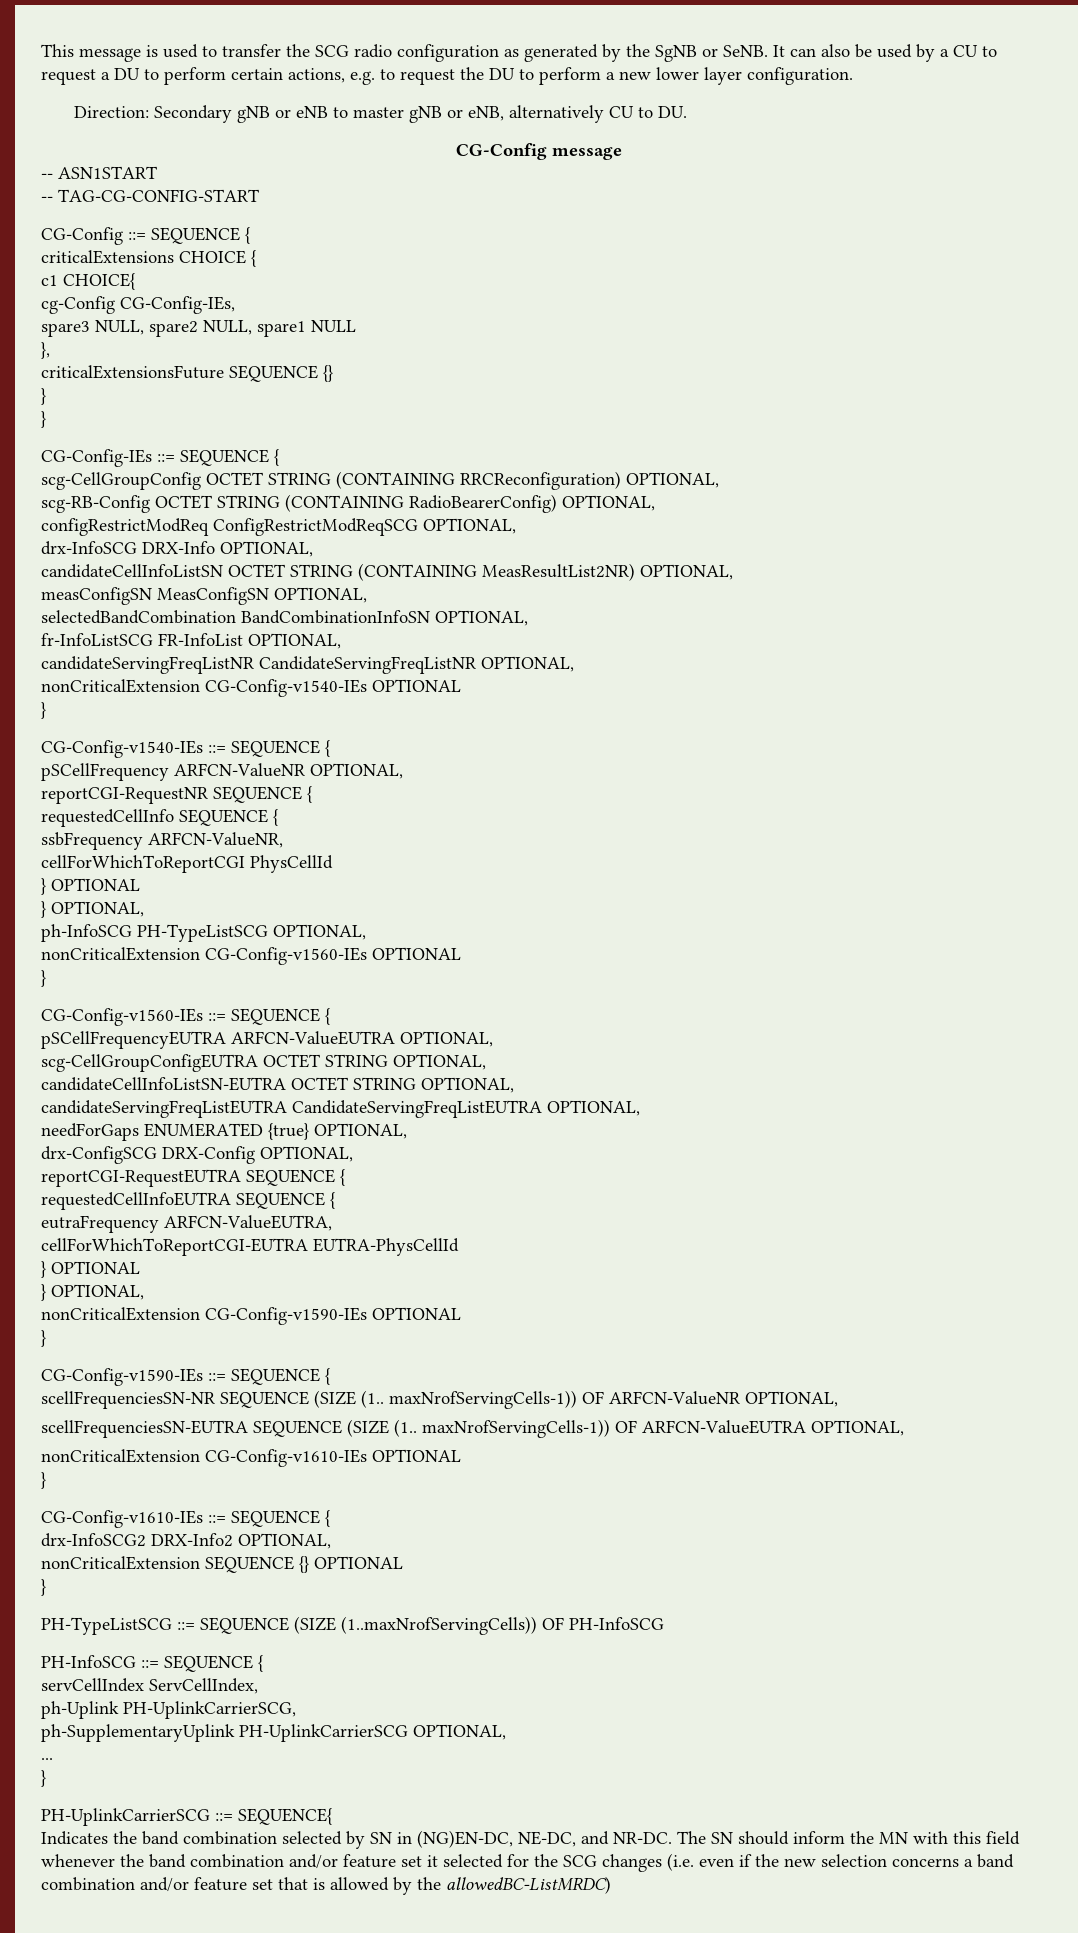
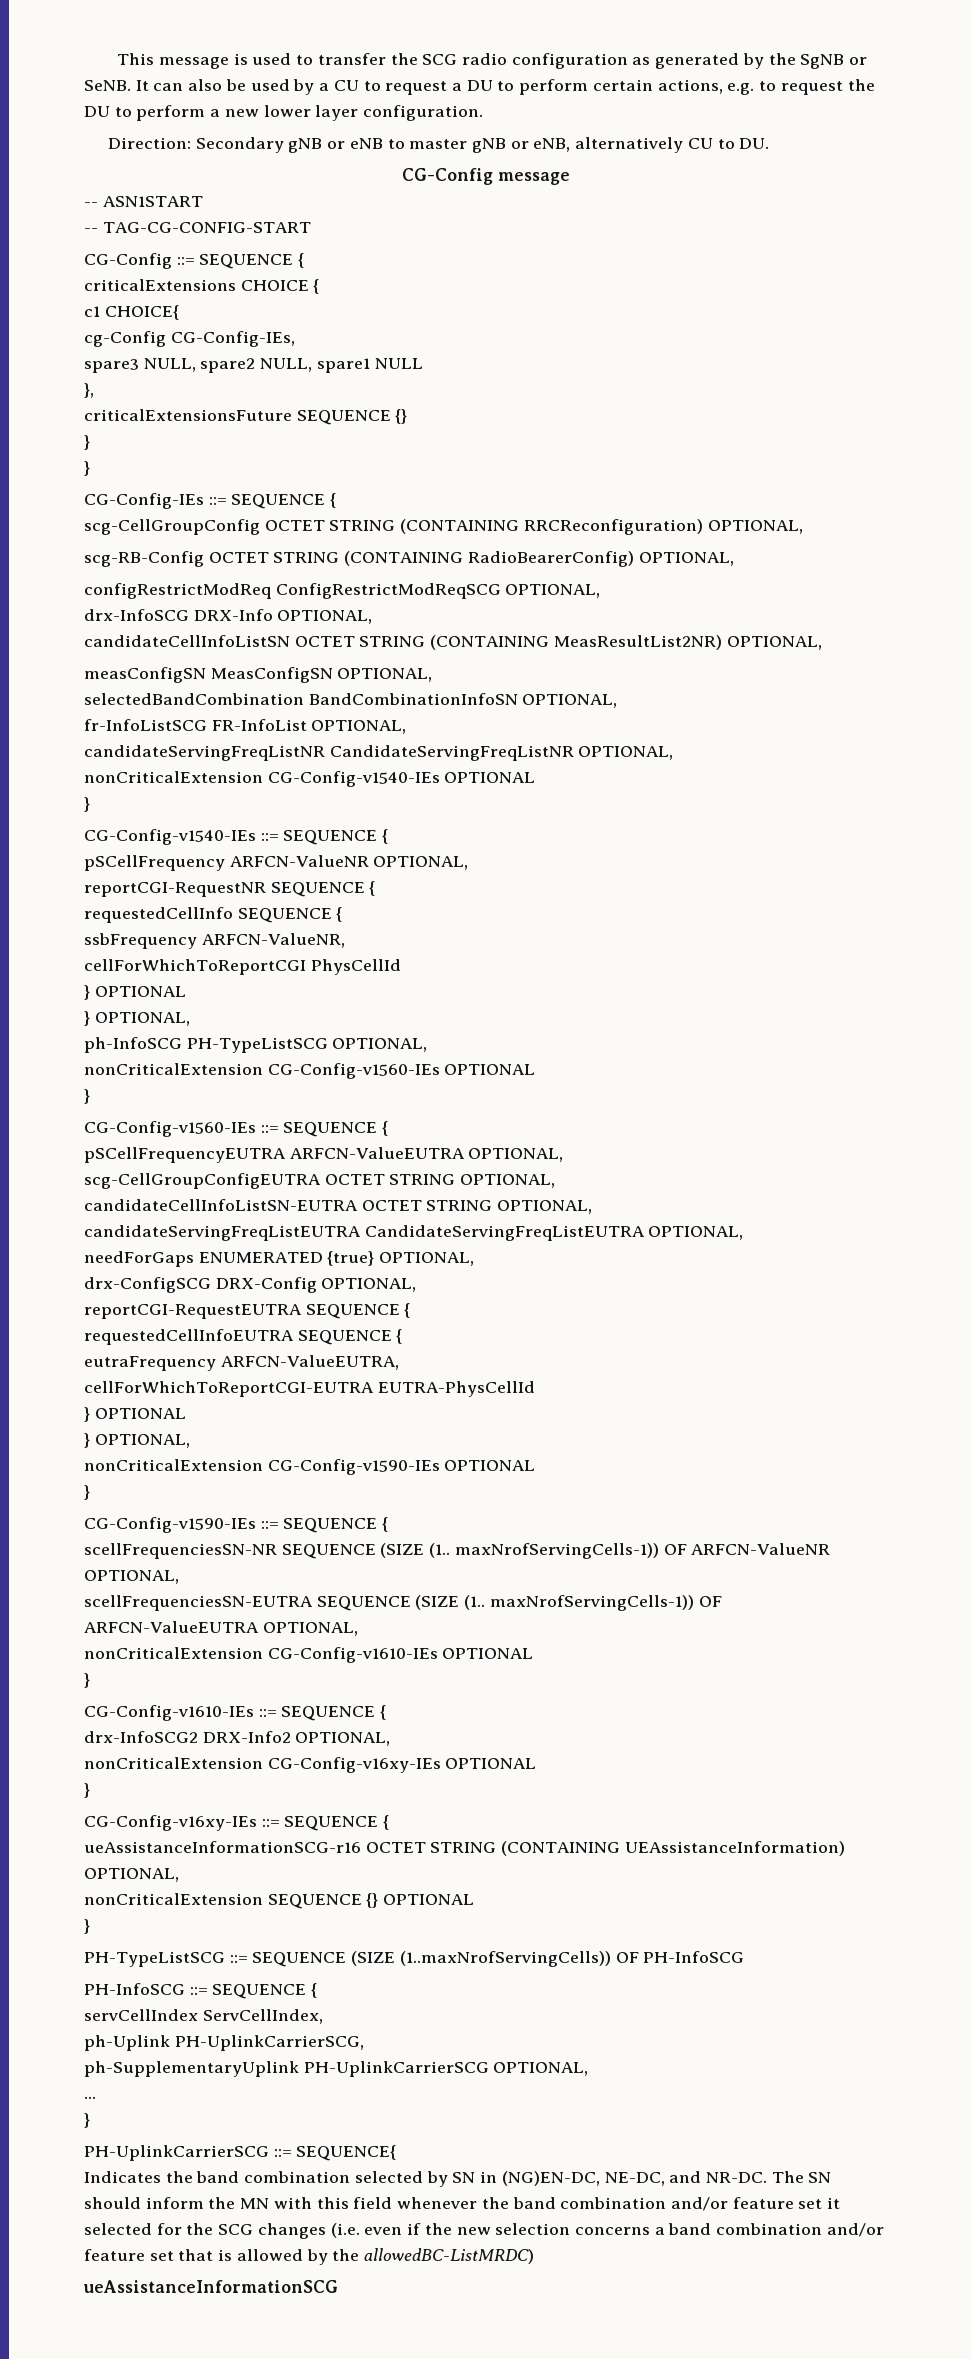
(331, 1541) none -> [84,1757,537,1773] [84,1783,90,1798] [84,1815,390,1831] [84,1841,845,1856] [84,1868,179,1882] // nonCriticalExtension CG-Config-v16xy-IEs OPTIONAL // } // CG-Config-v16xy-IEs ::= SEQUENCE { // ueAssistanceInformationSCG-r16 OCTET STRING (CONTAINING UEAssistanceInformation) OPTIONAL,
(611, 1885) none -> [83,2280,338,2293] // ueAssistanceInformationSCG

